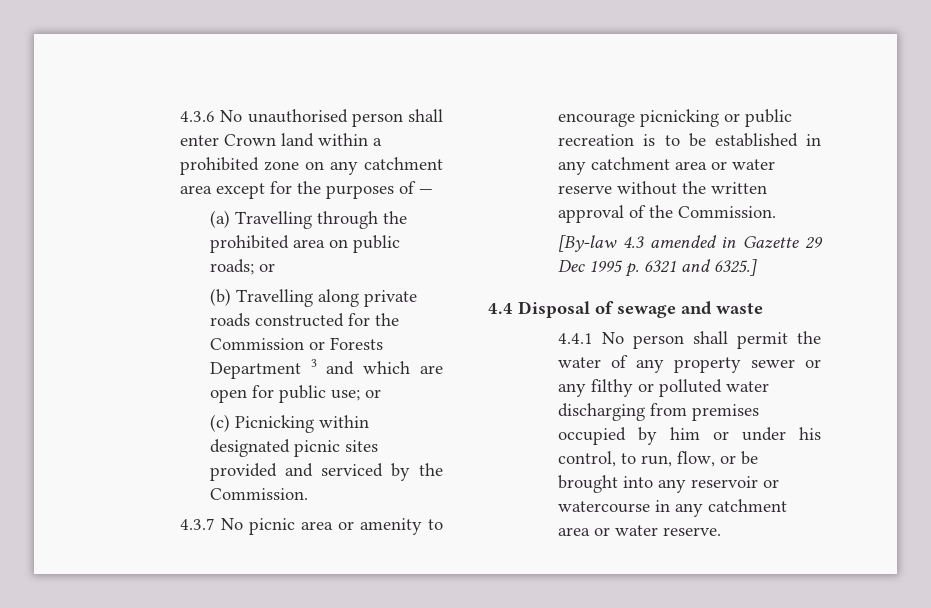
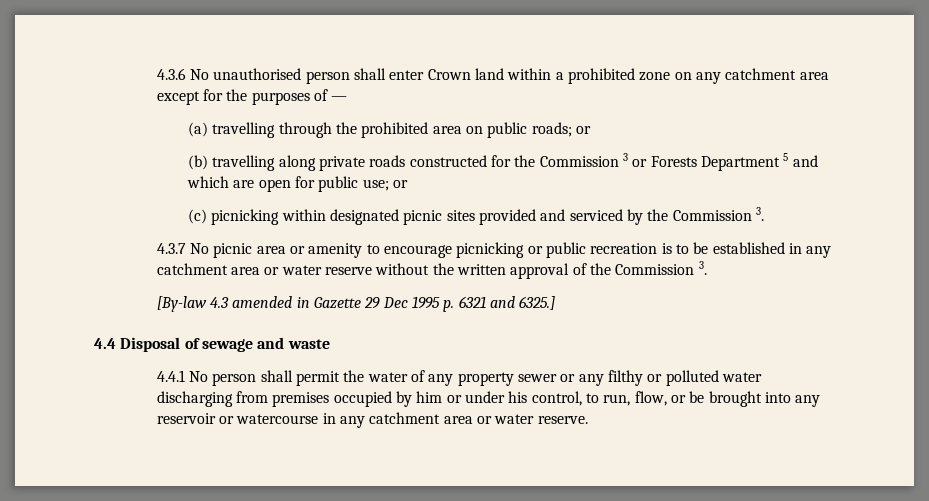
[234,211,312,229] Travelling -> [212,122,276,138] travelling
[235,289,313,307] Travelling -> [212,155,276,171] travelling
(304, 344) none -> [623,153,629,161] 3
[310,359,317,367] 3 -> [783,153,789,161] 5
[234,415,314,433] Picnicking -> [211,209,280,225] picnicking
[209,488,308,500] Commission. -> [672,207,764,221] Commission 3.
[678,206,777,218] Commission. -> [615,261,707,275] Commission 3.

